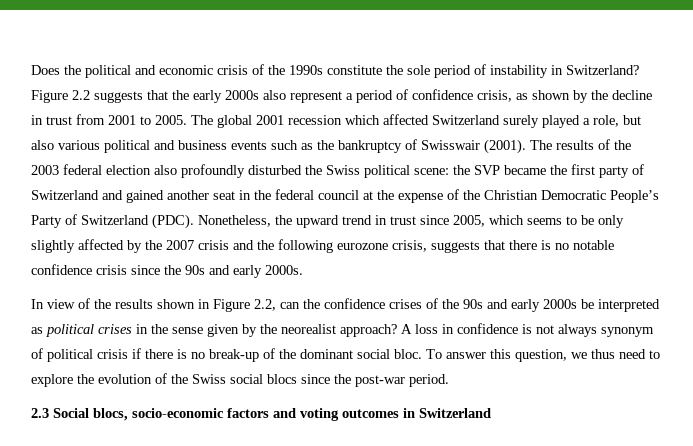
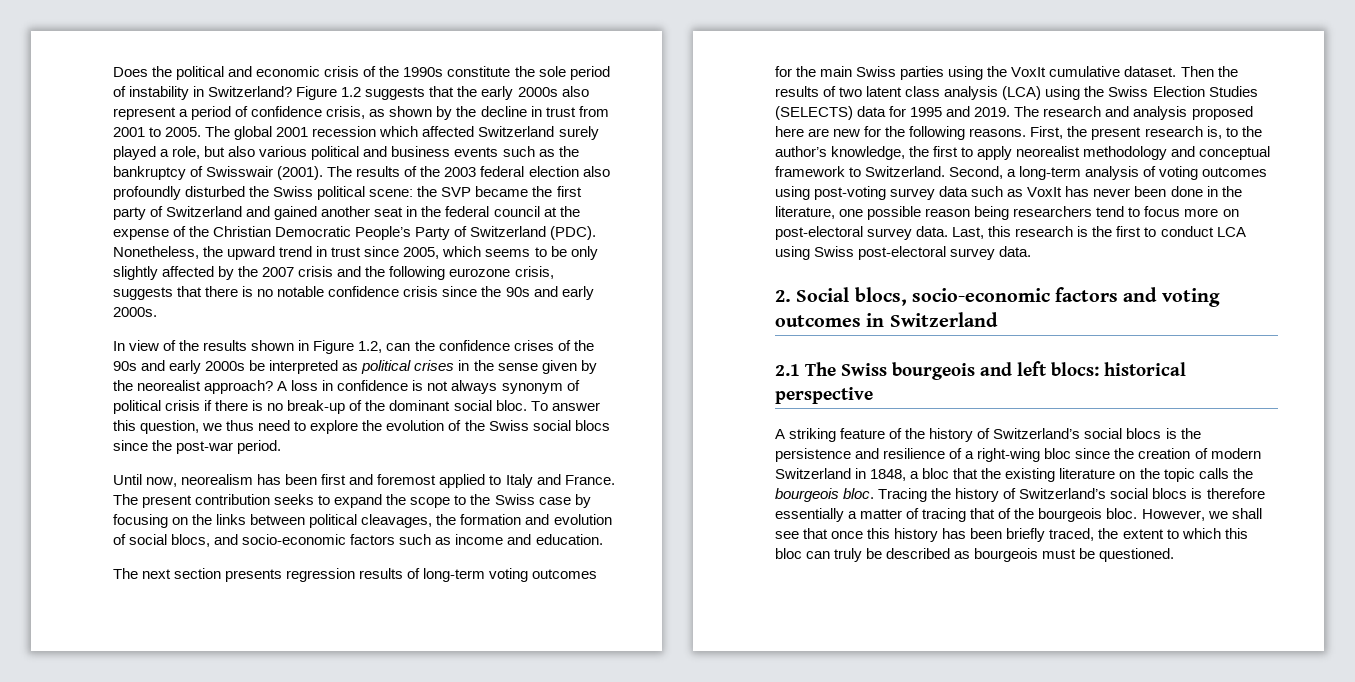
[72,90,90,100] 2.2 -> [341,87,362,97] 1.2
[254,299,276,311] 2.2, -> [358,341,383,353] 1.2,
[31,408,49,418] 2.3 -> [113,474,615,488] [113,494,591,508] [113,514,612,528] [113,534,603,547] [113,568,598,582] [775,66,1238,80] [775,86,1258,100] [775,106,1253,120] [775,126,1262,140] [775,146,1271,160] [775,166,1268,180] [775,186,1242,200] [775,206,1239,220] [775,226,1246,240] [775,246,1032,260] [775,290,791,302] Until now, neorealism has been first and foremost applied to Italy and France. The present contribution seeks to expand the scope to the Swiss case by focusing on the links between political cleavages, the formation and evolution of social blocs, and socio-economic factors such as income and education. // The next section presents regression results of long-term voting outcomes for the main Swiss parties using the VoxIt cumulative dataset. Then the results of two latent class analysis (LCA) using the Swiss Election Studies (SELECTS) data for 1995 and 2019. The research and analysis proposed here are new for the following reasons. First, the present research is, to the author’s knowledge, the first to apply neorealist methodology and conceptual framework to Switzerland. Second, a long-term analysis of voting outcomes using post-voting survey data such as VoxIt has never been done in the literature, one possible reason being researchers tend to focus more on post-electoral survey data. Last, this research is the first to conduct LCA using Swiss post-electoral survey data. // 2.
(491, 413) none -> [775,361,1186,380] [775,387,873,404] [775,428,1201,442] [775,448,1261,462] [775,468,1253,482] [775,488,1265,502] [775,508,1262,522] [775,528,1248,542] [775,548,1175,562] // 2.1 The Swiss bourgeois and left blocs: historical perspective // A striking feature of the history of Switzerland’s social blocs is the persistence and resilience of a right-wing bloc since the creation of modern Switzerland in 1848, a bloc that the existing literature on the topic calls the bourgeois bloc. Tracing the history of Switzerland’s social blocs is therefore essentially a matter of tracing that of the bourgeois bloc. However, we shall see that once this history has been briefly traced, the extent to which this bloc can truly be described as bourgeois must be questioned.

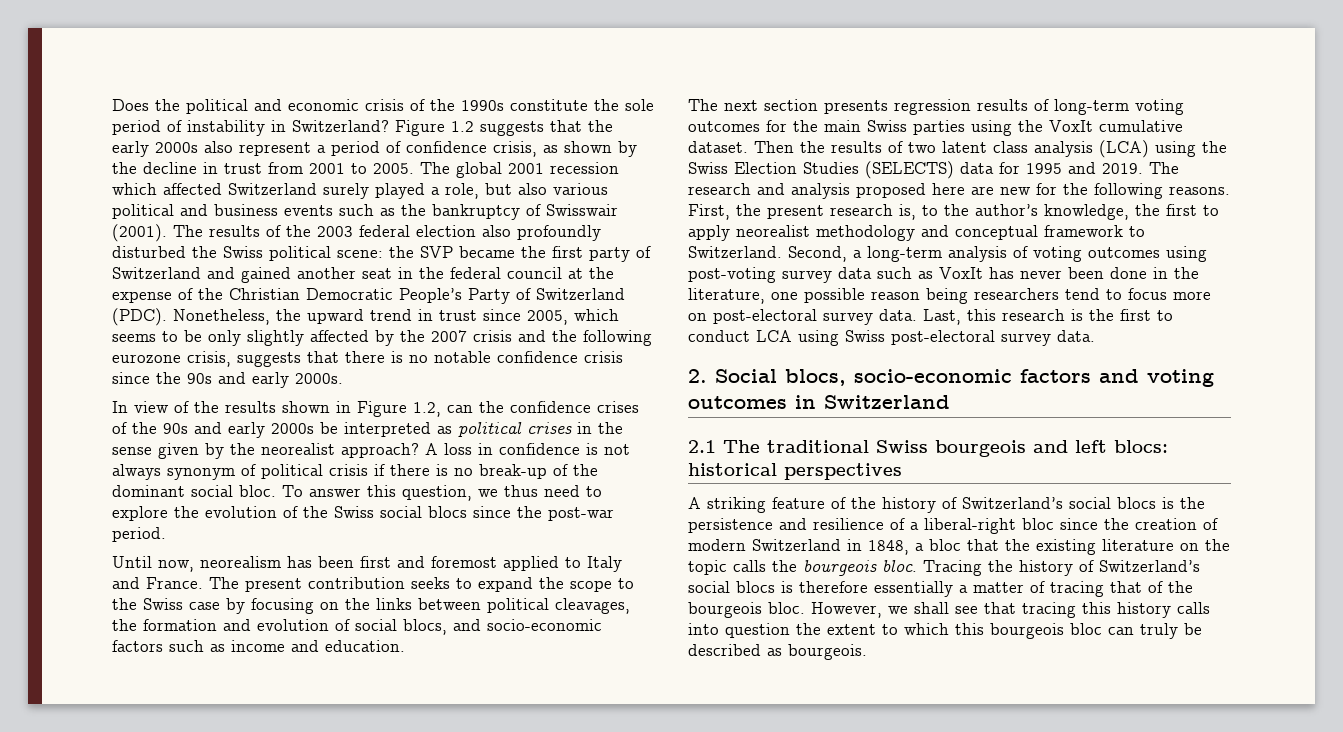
(836, 369) none -> [767,440,869,453] traditional
[775,387,873,404] perspective -> [784,463,902,480] perspectives
[977,448,1041,462] right-wing -> [924,518,1016,534] liberal-right
[831,531,864,539] once -> [1022,602,1076,618] tracing
[942,528,1095,542] has been briefly traced, -> [1177,602,1210,614] [688,623,790,638] calls into question
(1248, 533) none -> [990,623,1064,639] bourgeois
[974,548,1175,562] bourgeois must be questioned. -> [788,644,867,660] bourgeois.

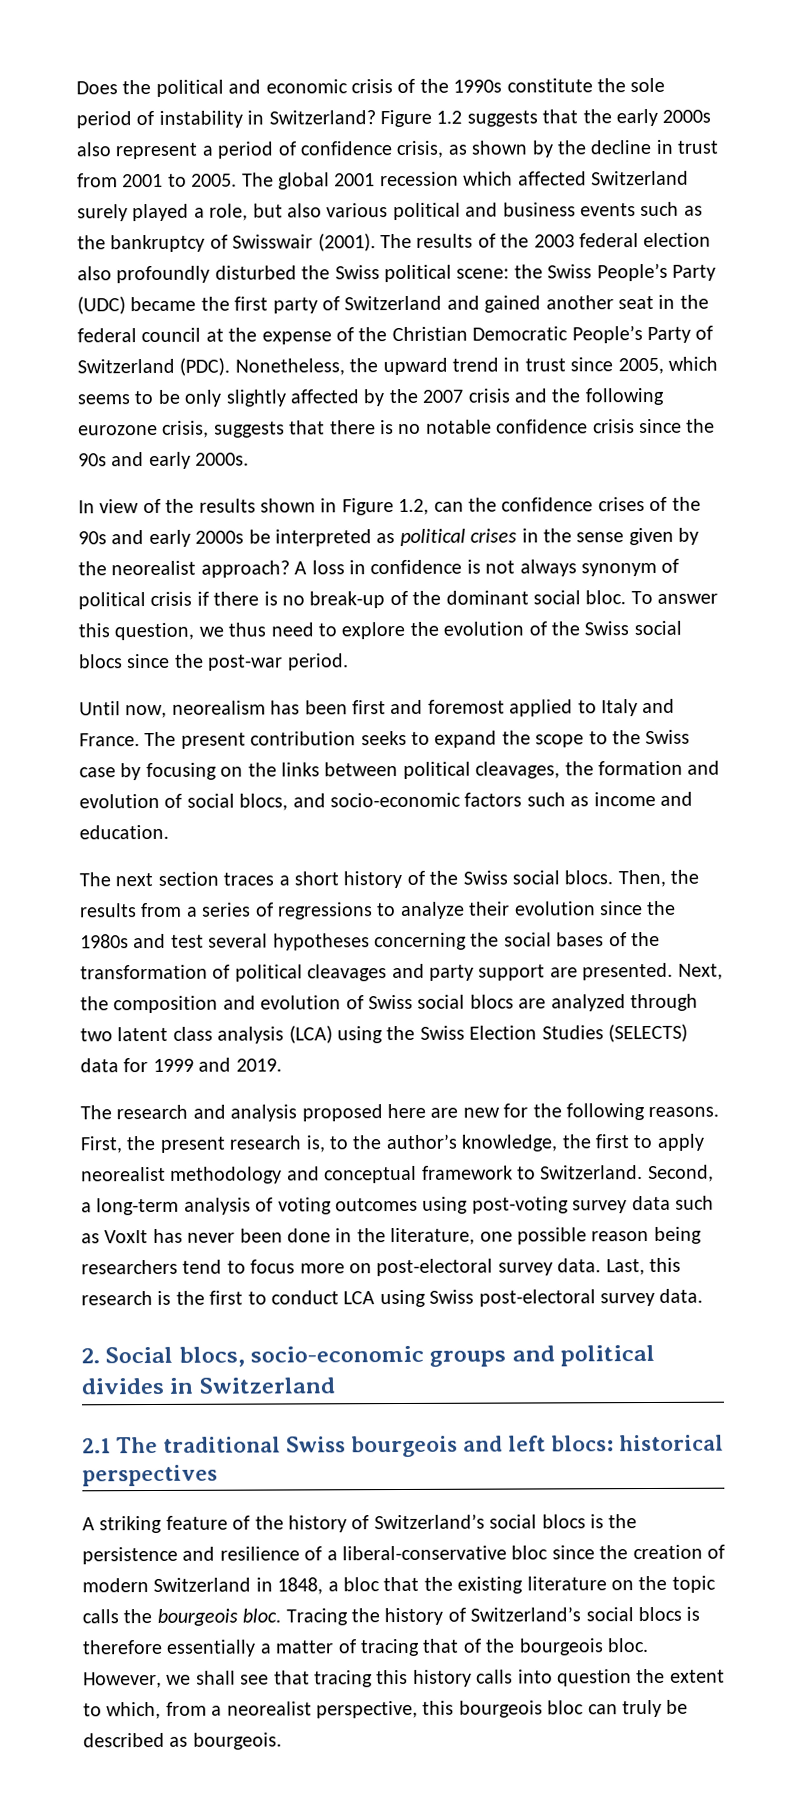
[420,246,453,258] SVP -> [547,262,716,282] [77,296,126,315] Swiss People’s Party (UDC)
[824,99,1184,115] [688,120,1183,136] [688,141,903,153] presents regression results of long-term voting outcomes for the main Swiss parties using the VoxIt cumulative dataset. Then the results of -> [223,869,700,889] [79,900,677,920] [80,931,660,951] [80,962,723,982] [80,993,698,1014] traces a short history of the Swiss social blocs. Then, the results from a series of regressions to analyze their evolution since the 1980s and test several hypotheses concerning the social bases of the transformation of political cleavages and party support are presented. Next, the composition and evolution of Swiss social blocs are analyzed through
[1026,163,1062,174] 1995 -> [152,1058,194,1072] 1999
(1143, 168) none -> (282, 1065) //
[1020,369,1214,387] [688,396,787,409] factors and voting outcomes -> [429,1344,656,1367] [81,1377,164,1395] groups and political divides
[924,518,1016,534] liberal-right -> [342,1545,507,1561] liberal-conservative
[904,623,949,635] which -> [106,1700,418,1720] which, from a neorealist perspective,

